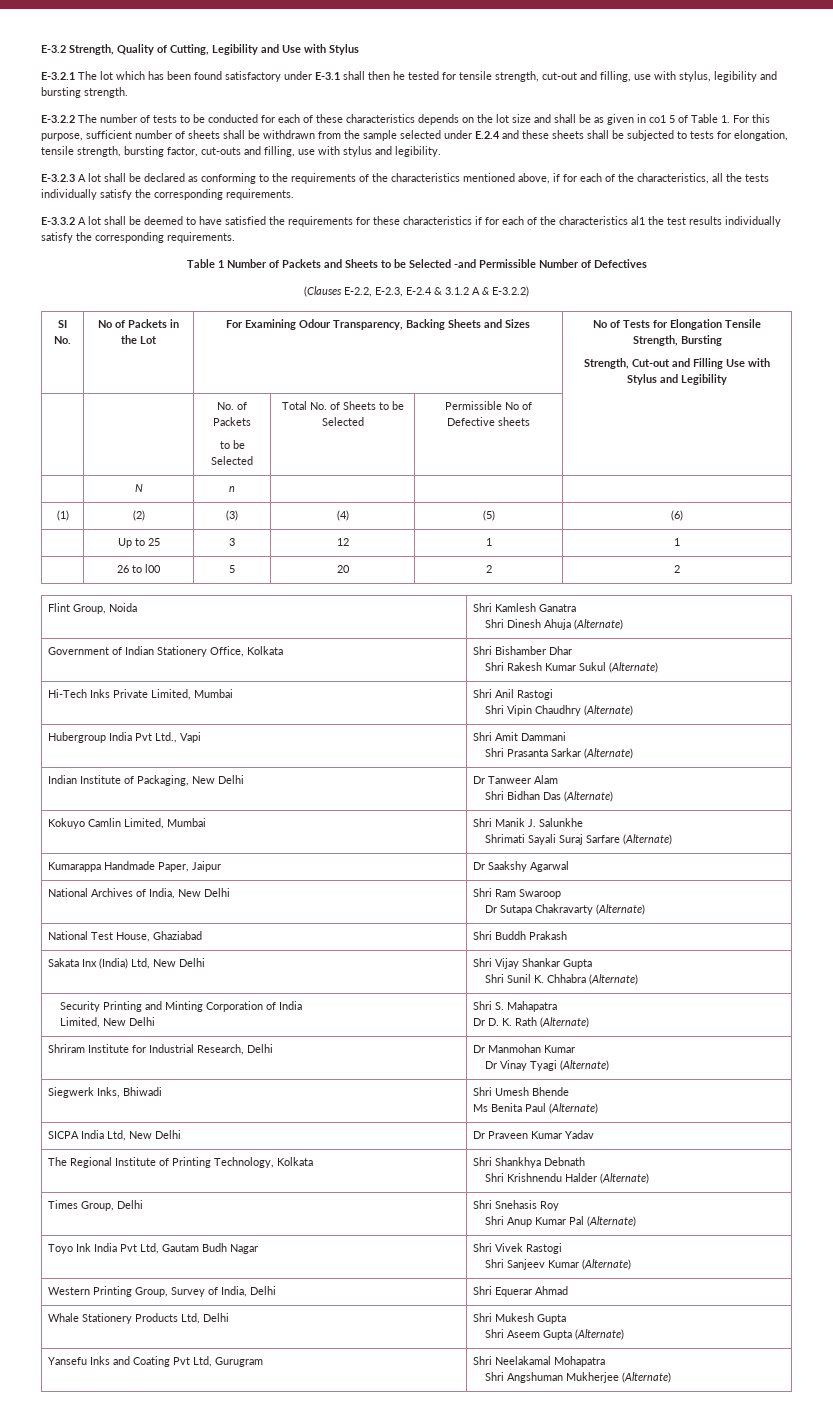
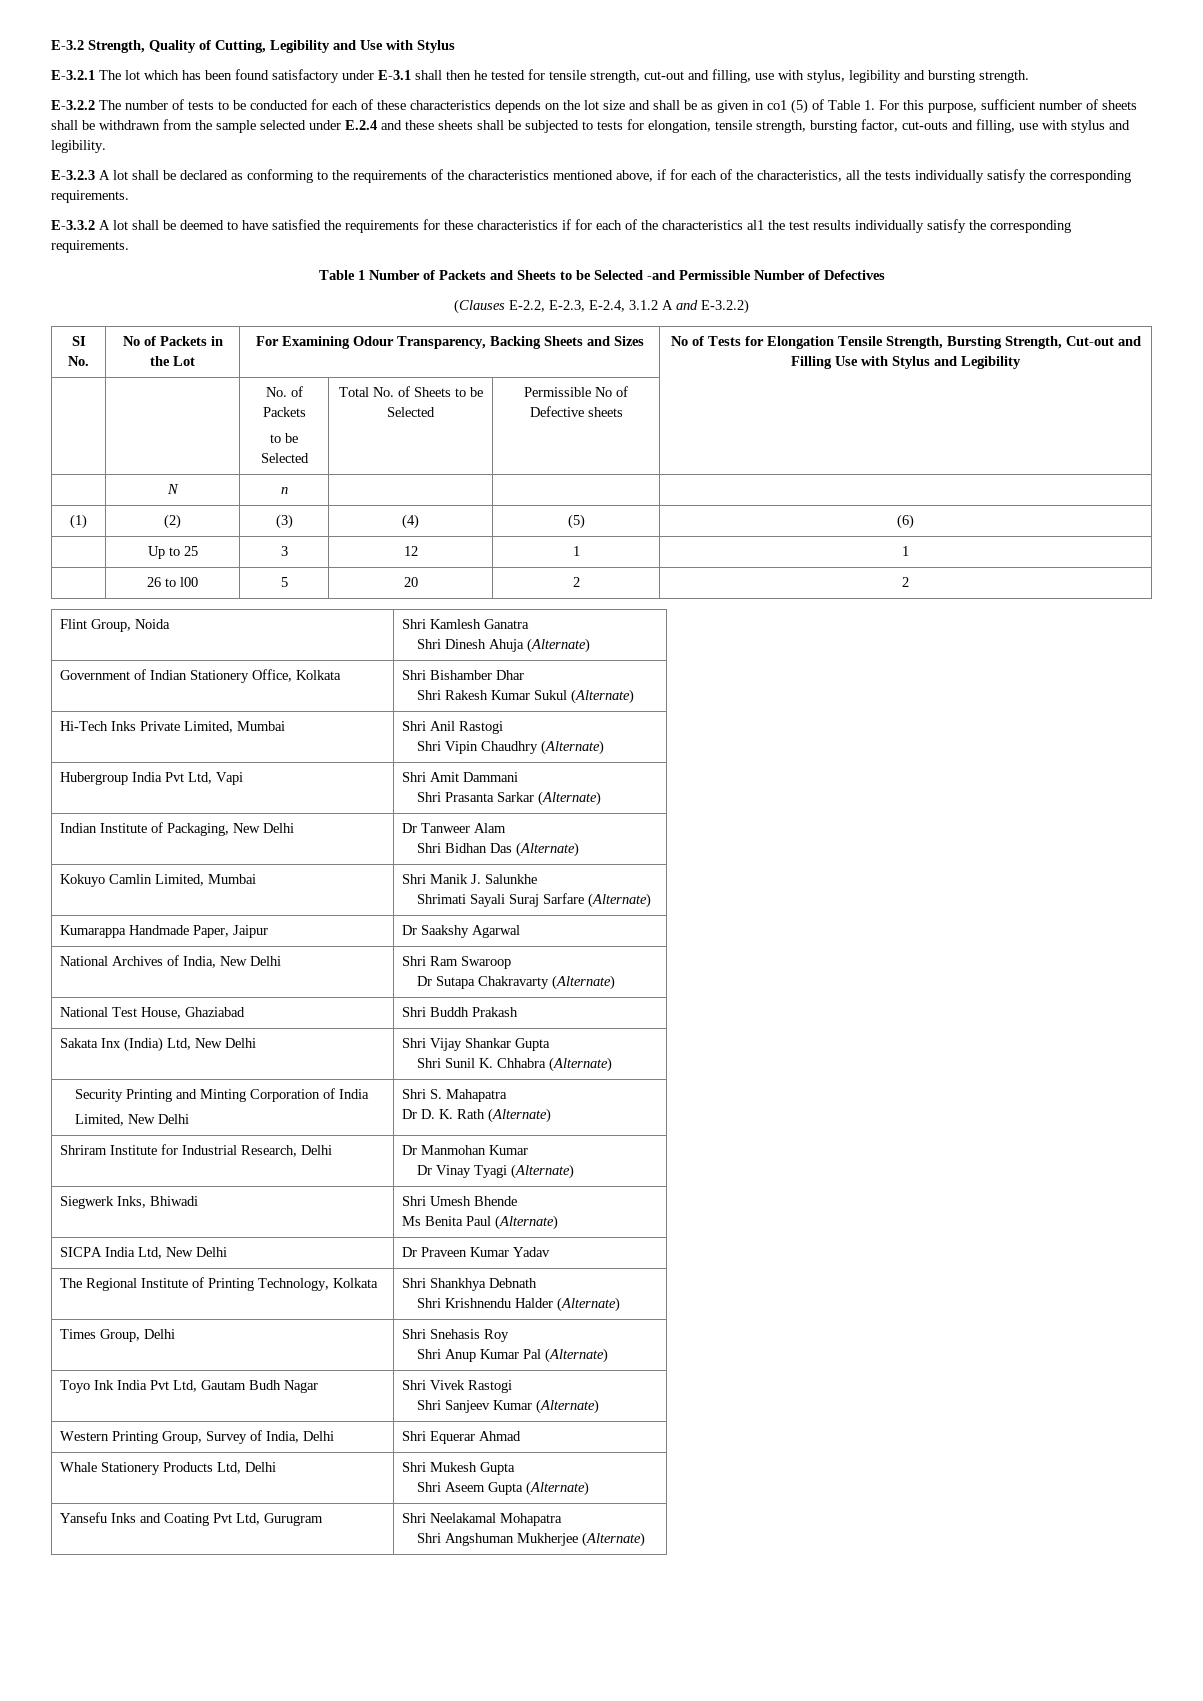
[669,115,675,123] 5 -> [791,99,808,114] (5)
[406,287,442,295] E-2.4 & -> [589,300,625,312] E-2.4,
[482,287,489,295] & -> [676,300,698,310] and
(722, 340) // -> (1002, 342) none
[155,732,178,743] Ltd., -> [188,772,213,784] Ltd,

